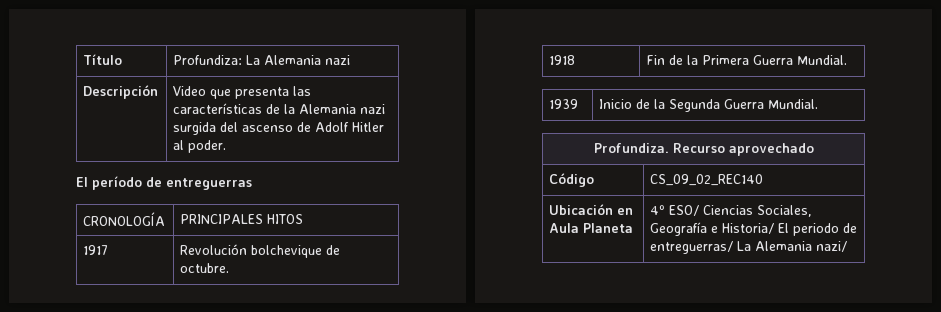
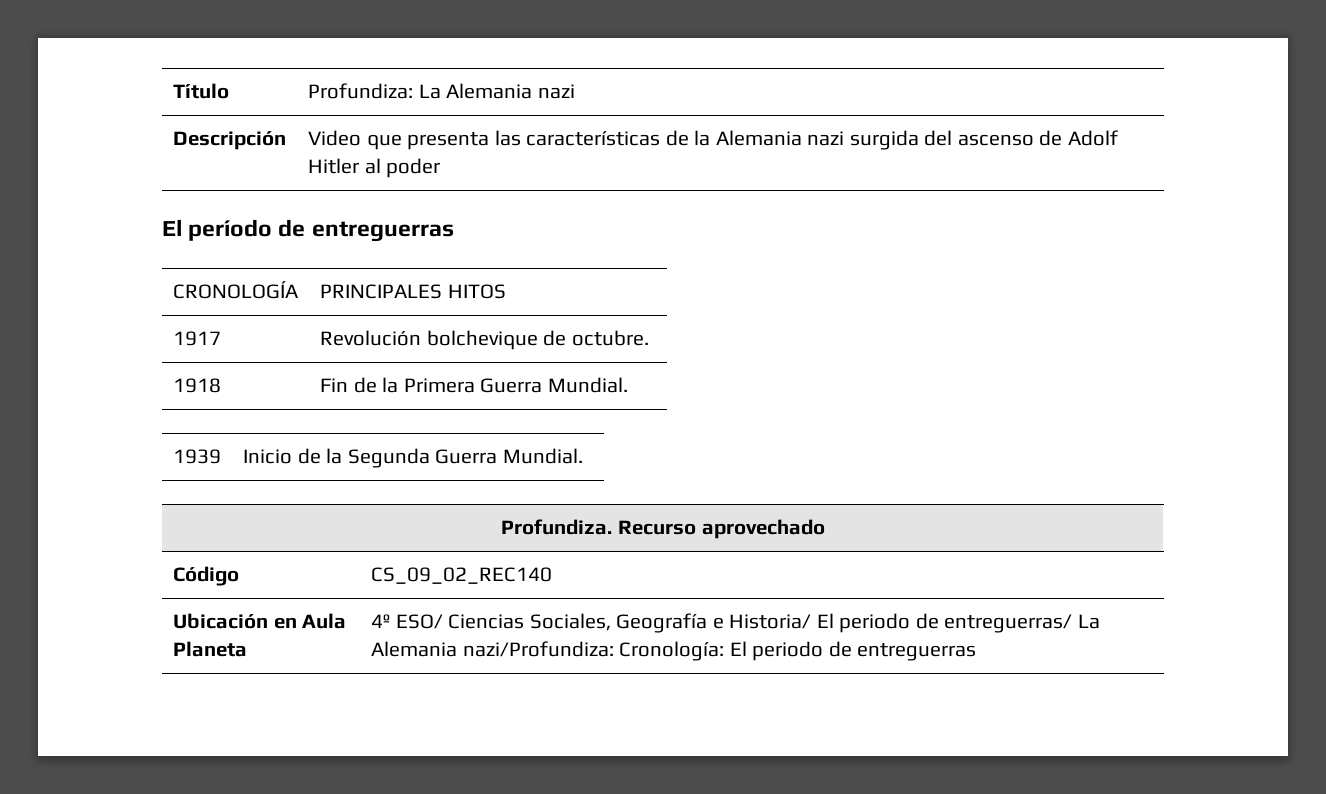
[188,140,227,153] poder. -> [386,158,441,178] poder
[816,241,848,252] nazi/ -> [462,641,977,661] nazi/Profundiza: Cronología: El periodo de entreguerras

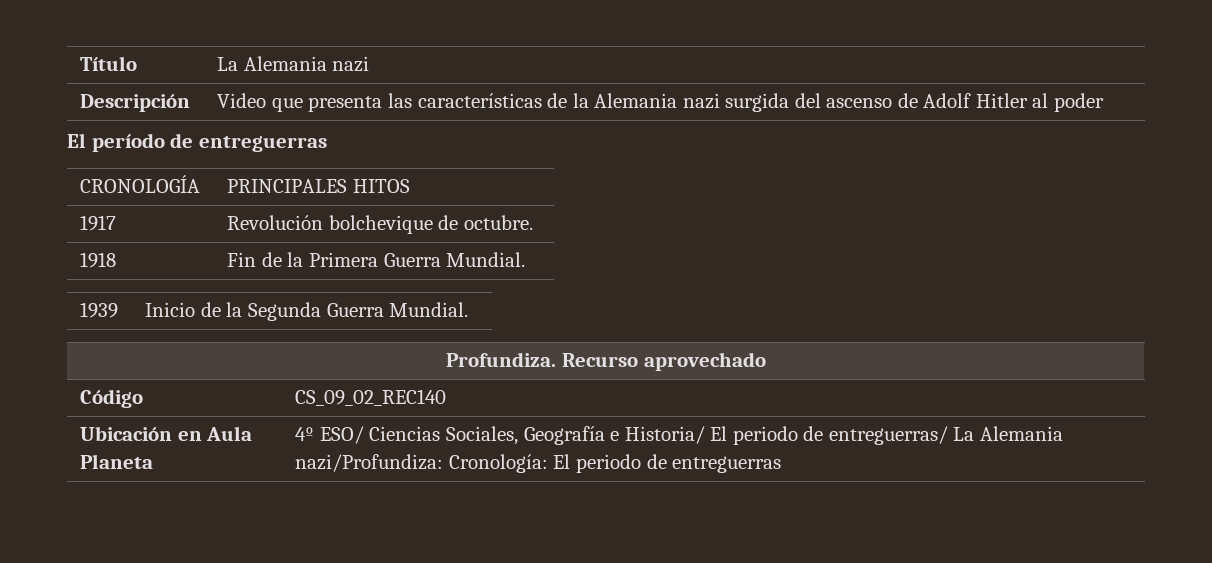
[307,83,413,99] Profundiza: -> (138, 63) none

